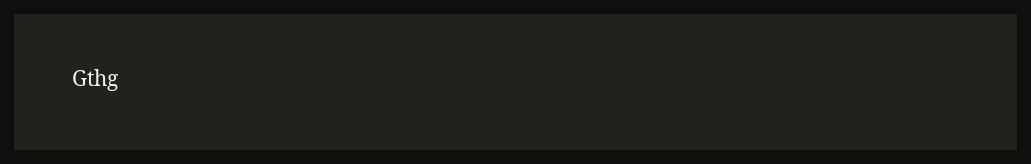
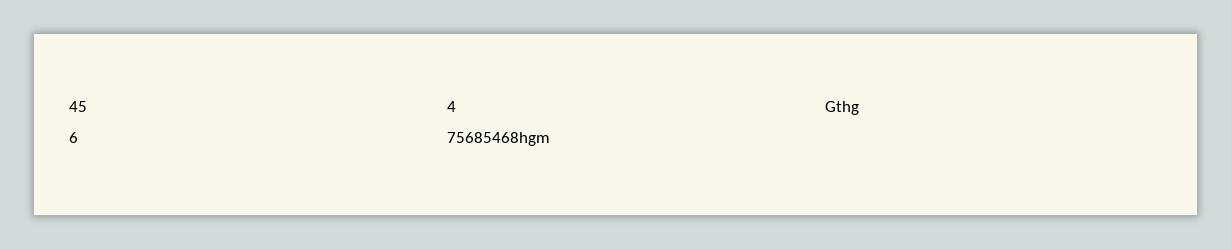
(72, 80) none -> [69,101,87,112] [69,132,78,143] [447,101,456,112] [447,132,550,146] 45 // 6 // 4 // 75685468hgm //

